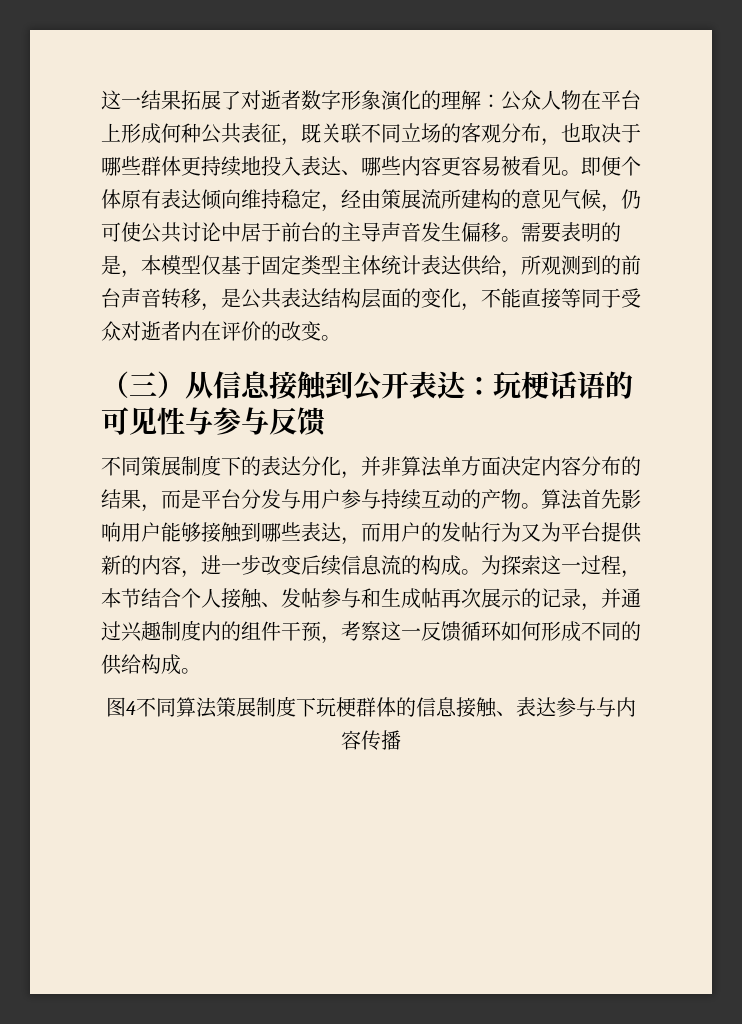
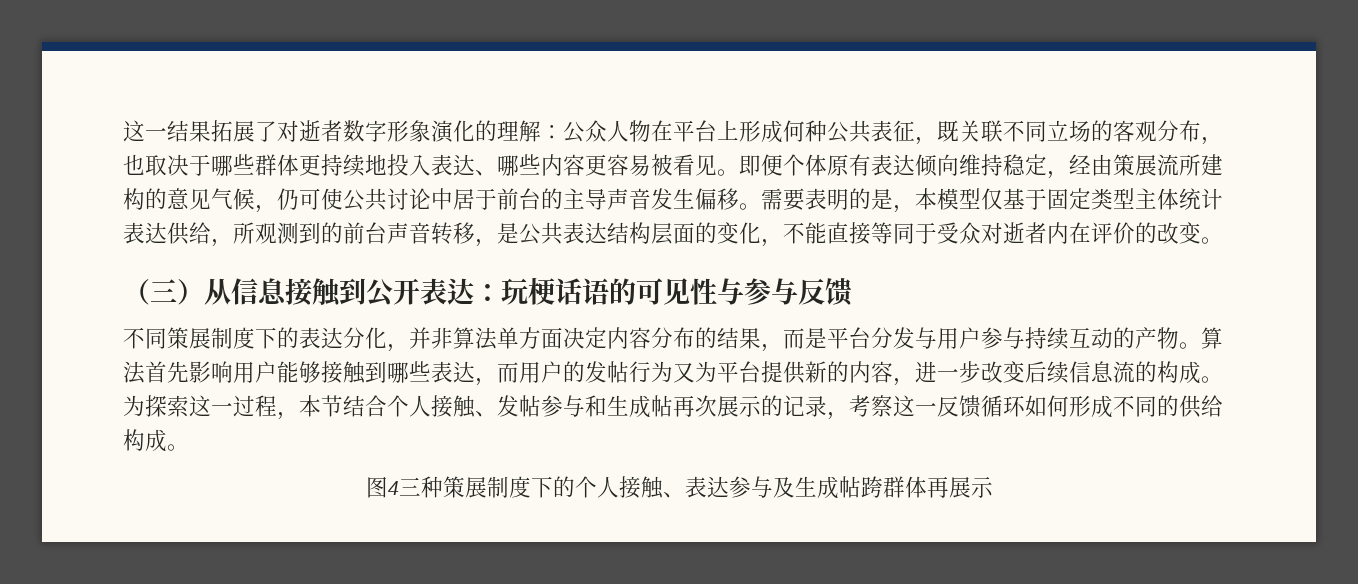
[601,588,641,608] [101,620,341,644] 并通过兴趣制度内的组件干预， -> (849, 416) none
[136,696,636,718] [341,730,401,750] 不同算法策展制度下玩梗群体的信息接触、表达参与与内容传播 -> [398,476,993,499] 三种策展制度下的个人接触、表达参与及生成帖跨群体再展示

